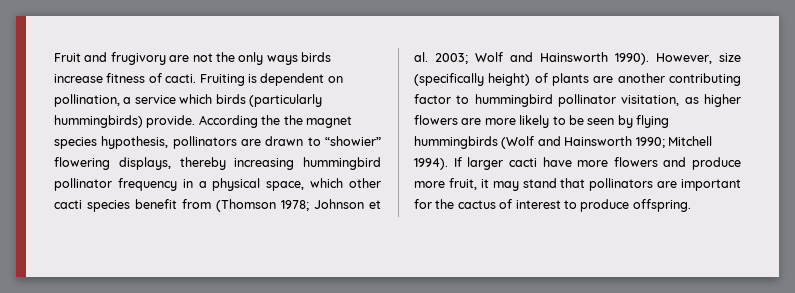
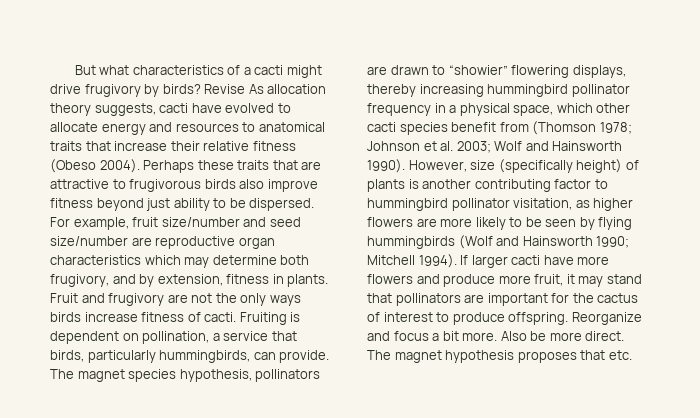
(54, 57) none -> [74,65,322,78] [50,84,327,97] [50,103,291,116] [50,122,325,135] [50,141,296,151] [50,159,322,173] [50,179,318,192] [50,198,315,211] [50,217,301,230] [50,236,275,249] [50,255,310,268] [50,274,329,287] But what characteristics of a cacti might drive frugivory by birds? Revise As allocation theory suggests, cacti have evolved to allocate energy and resources to anatomical traits that increase their relative fitness (Obeso 2004). Perhaps these traits that are attractive to frugivorous birds also improve fitness beyond just ability to be dispersed. For example, fruit size/number and seed size/number are reproductive organ characteristics which may determine both frugivory, and by extension, fitness in plants.
[179,94,322,107] [54,115,303,128] which birds (particularly hummingbirds) provide. According the the -> [271,331,297,341] [50,350,330,363] [50,369,74,379] that birds, particularly hummingbirds, can provide. The
[593,76,614,83] are -> [408,179,419,189] is
(691, 205) none -> [571,312,642,325] [367,331,625,341] [367,350,632,363] Reorganize and focus a bit more. Also be more direct. The magnet hypothesis proposes that etc.

